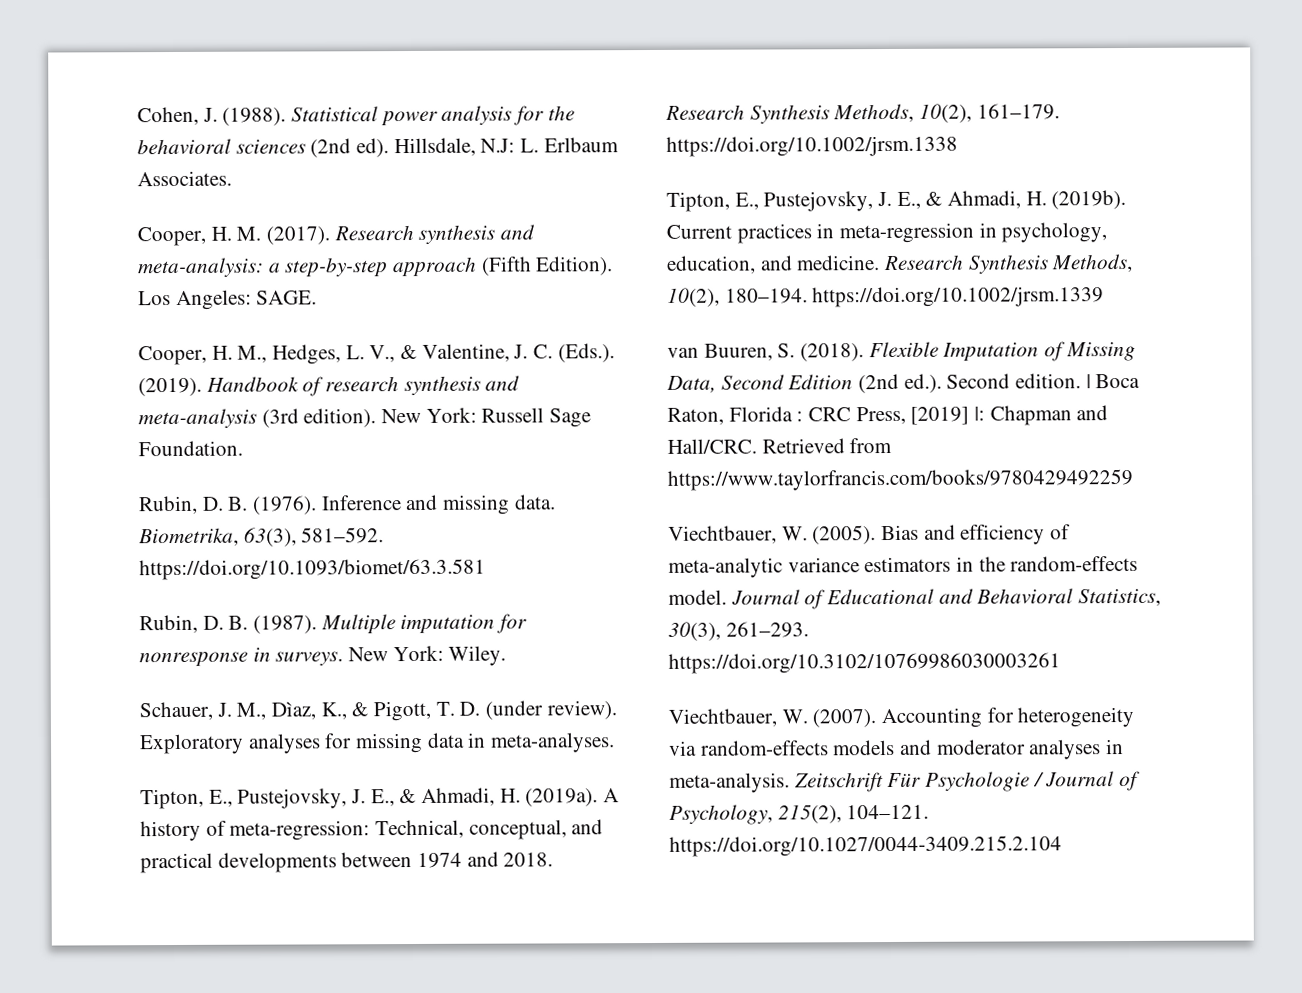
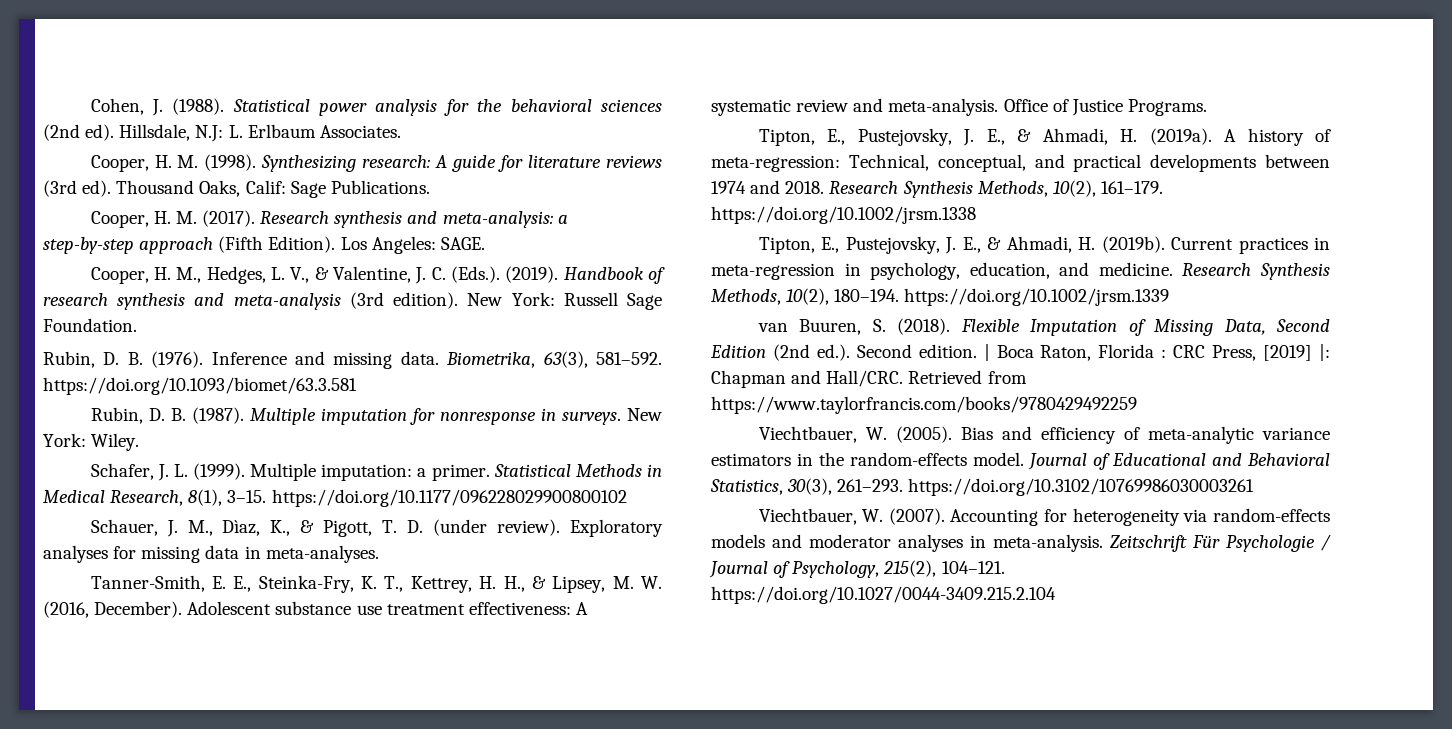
(232, 178) none -> [90,154,663,172] [43,180,430,198] // Cooper, H. M. (1998). Synthesizing research: A guide for literature reviews (3rd ed). Thousand Oaks, Calif: Sage Publications.
(507, 655) none -> [90,463,662,481] [43,489,627,507] // Schafer, J. L. (1999). Multiple imputation: a primer. Statistical Methods in Medical Research, 8(1), 3–15. https://doi.org/10.1177/096228029900800102
(616, 742) none -> [90,575,662,593] [43,601,588,618] [711,98,1207,116] // Tanner-Smith, E. E., Steinka-Fry, K. T., Kettrey, H. H., & Lipsey, M. W. (2016, December). Adolescent substance use treatment effectiveness: A systematic review and meta-analysis. Office of Justice Programs.

